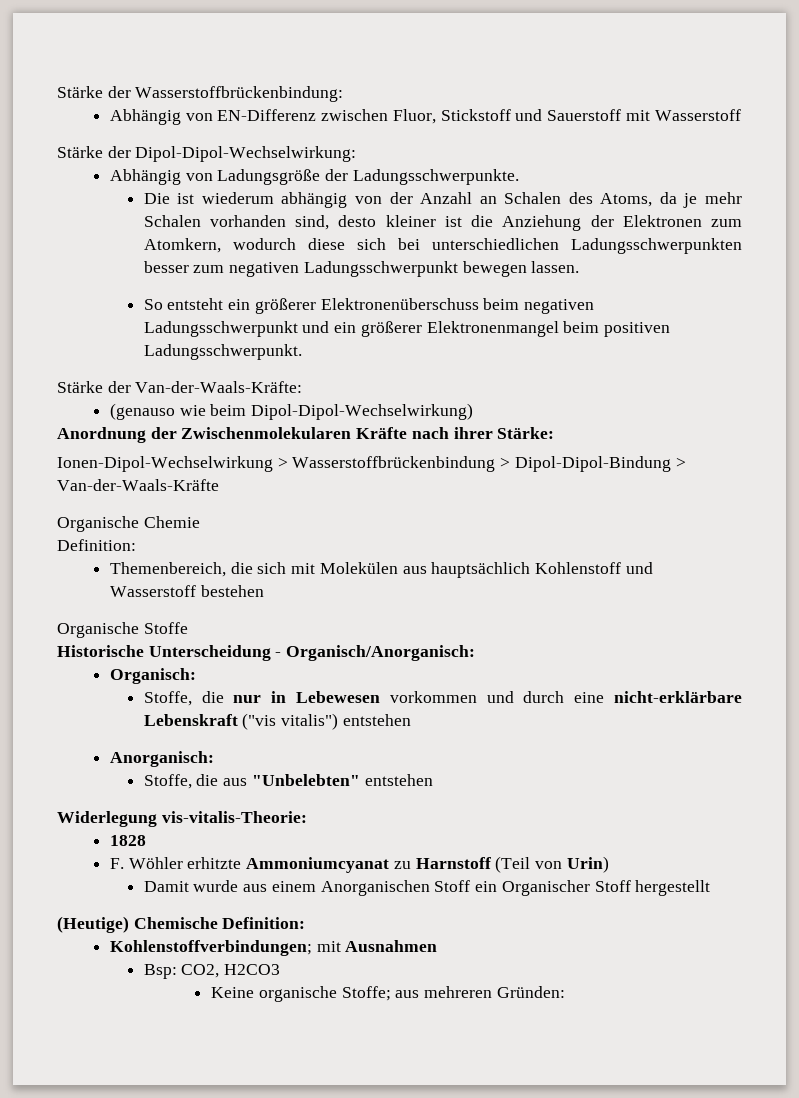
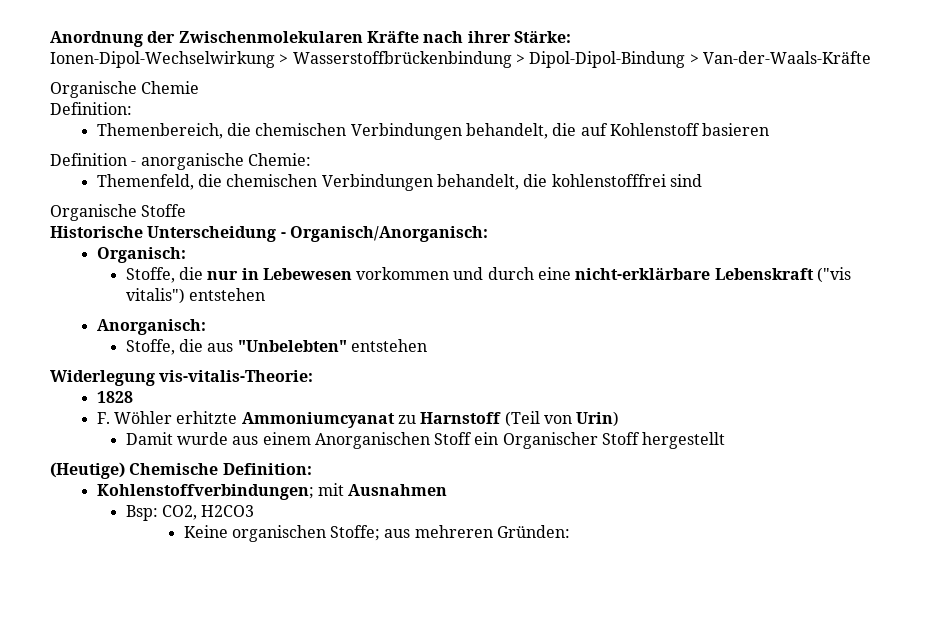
[57,86,344,102] [109,109,741,125] [57,146,357,162] [109,169,519,185] [143,192,742,208] [143,215,742,231] [143,238,742,254] [143,261,580,277] [143,298,595,314] [143,321,671,337] [143,344,302,360] [57,381,303,393] [109,403,474,420] Stärke der Wasserstoffbrückenbindung: // Abhängig von EN-Differenz zwischen Fluor, Stickstoff und Sauerstoff mit Wasserstoff // Stärke der Dipol-Dipol-Wechselwirkung: // Abhängig von Ladungsgröße der Ladungsschwerpunkte. // Die ist wiederum abhängig von der Anzahl an Schalen des Atoms, da je mehr Schalen vorhanden sind, desto kleiner ist die Anziehung der Elektronen zum Atomkern, wodurch diese sich bei unterschiedlichen Ladungsschwerpunkten besser zum negativen Ladungsschwerpunkt bewegen lassen. // So entsteht ein größerer Elektronenüberschuss beim negativen Ladungsschwerpunkt und ein größerer Elektronenmangel beim positiven Ladungsschwerpunkt. // Stärke der Van-der-Waals-Kräfte: // (genauso wie beim Dipol-Dipol-Wechselwirkung) // -> (50, 39) none
[257,562,653,578] [109,585,264,597] sich mit Molekülen aus hauptsächlich Kohlenstoff und Wasserstoff bestehen -> [255,123,770,140] [50,153,311,170] [96,174,702,191] chemischen Verbindungen behandelt, die auf Kohlenstoff basieren // Definition - anorganische Chemie: // Themenfeld, die chemischen Verbindungen behandelt, die kohlenstofffrei sind
[258,986,337,1002] organische -> [231,525,326,542] organischen

